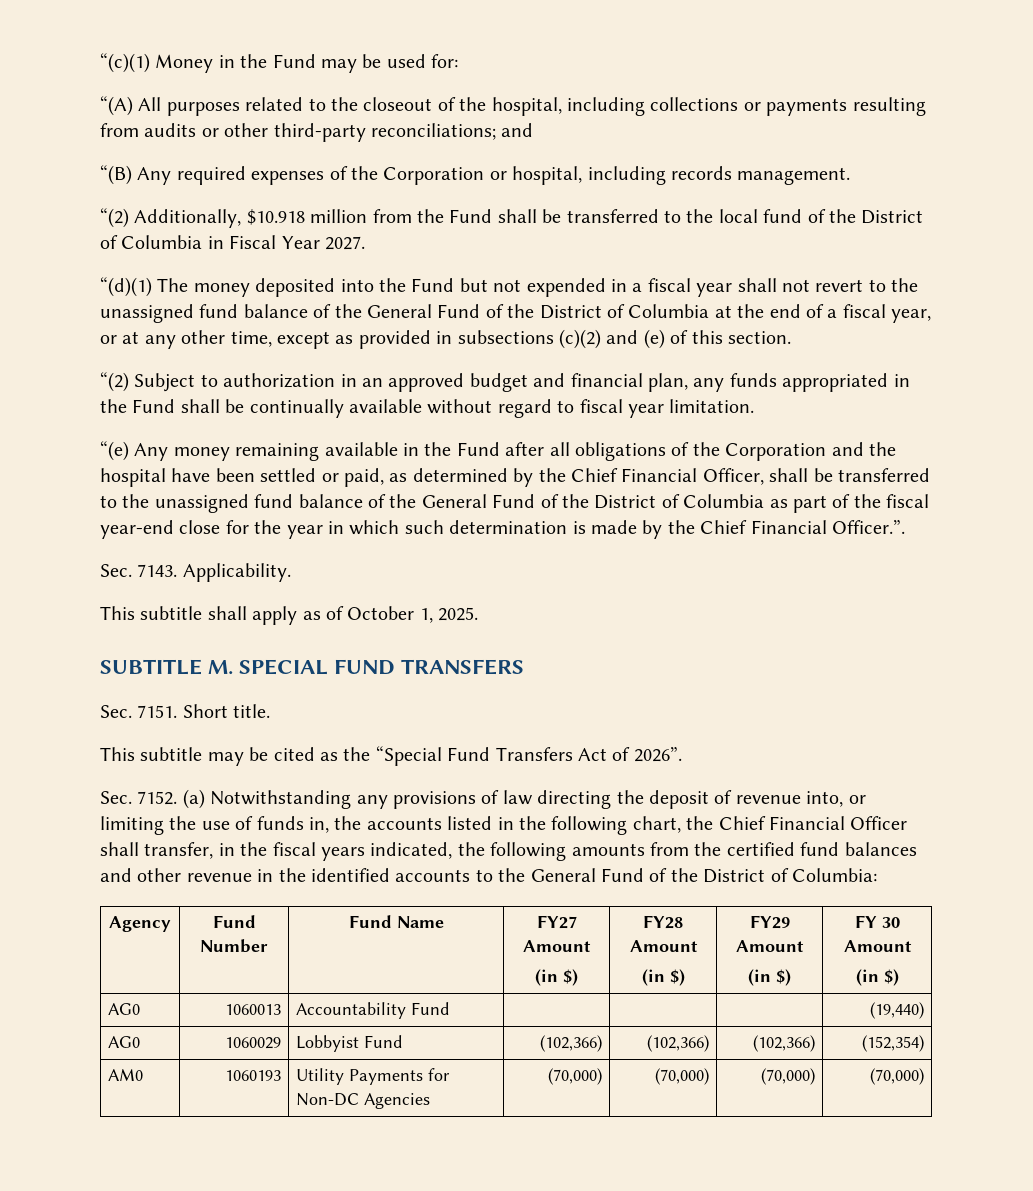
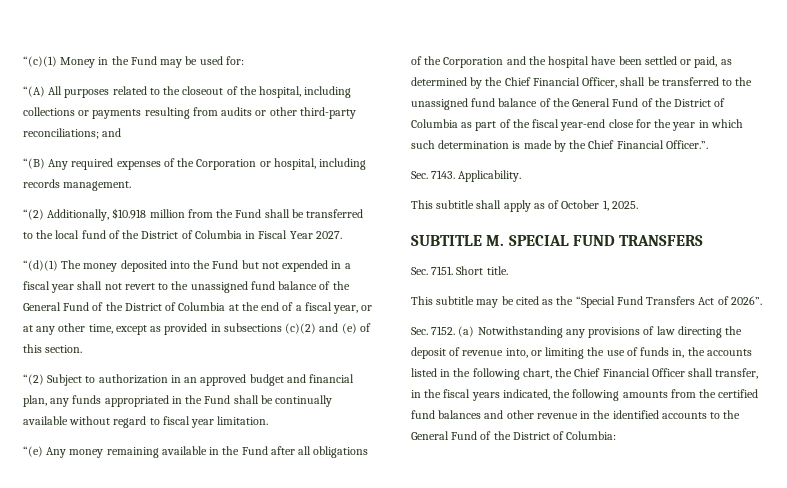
[109,916,171,932] [212,915,256,928] [200,939,268,953] [348,915,444,928] [536,915,577,929] [523,940,591,952] [535,969,578,986] [643,915,683,929] [629,940,698,952] [641,969,685,986] [749,915,790,929] [736,940,804,952] [748,969,791,986] [854,915,900,928] [843,940,912,952] [855,969,899,986] [108,1003,141,1015] [224,1004,281,1015] [296,1002,451,1019] [869,1002,924,1019] [108,1036,141,1048] [224,1037,281,1049] [296,1035,404,1052] [539,1035,602,1052] [646,1035,709,1052] [752,1035,815,1052] [861,1035,924,1052] [108,1069,144,1081] [224,1070,281,1081] [296,1068,451,1085] [296,1093,431,1109] [547,1068,602,1085] [654,1068,709,1085] [760,1068,815,1085] [869,1068,924,1085] // Agency | Fund Number | Fund Name | FY27 Amount // (in $) | FY28 Amount // (in $) | FY29 Amount // (in $) | FY 30 Amount // (in $) // AG0 | 1060013 | Accountability Fund | | | | (19,440) // AG0 | 1060029 | Lobbyist Fund | (102,366) | (102,366) | (102,366) | (152,354) // AM0 | 1060193 | Utility Payments for Non-DC Agencies | (70,000) | (70,000) | (70,000) | (70,000) -> (617, 435) none

